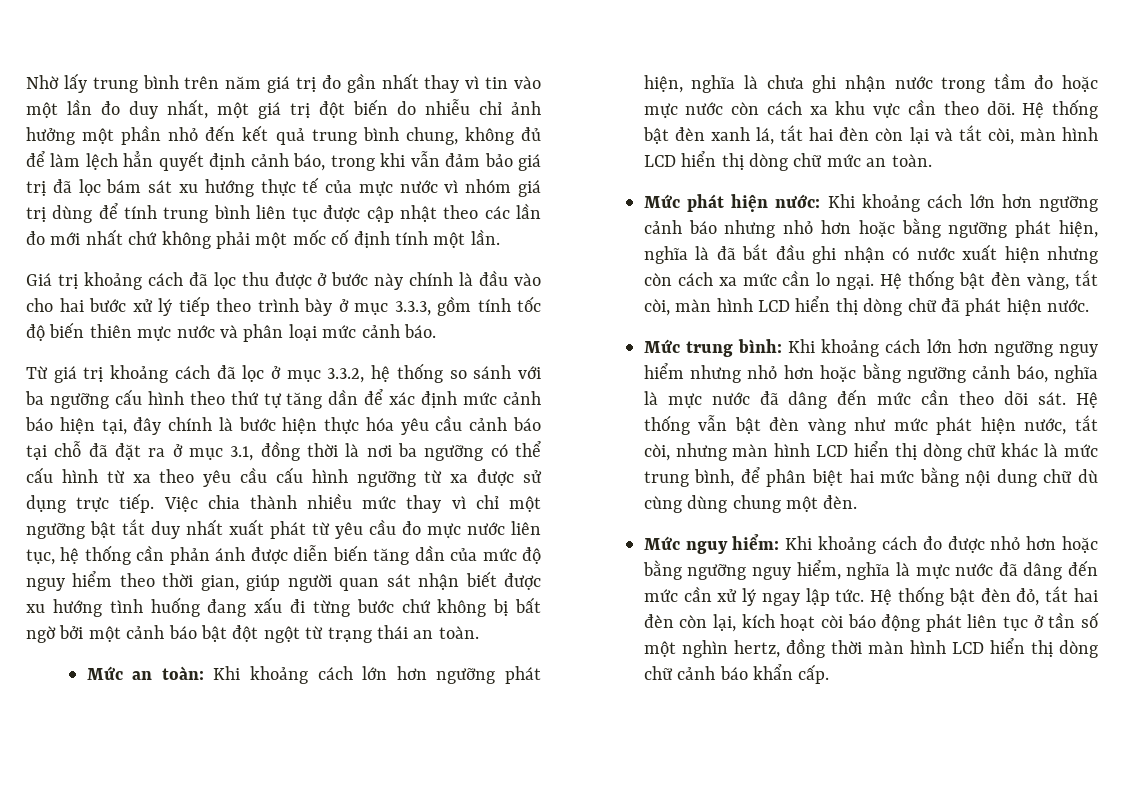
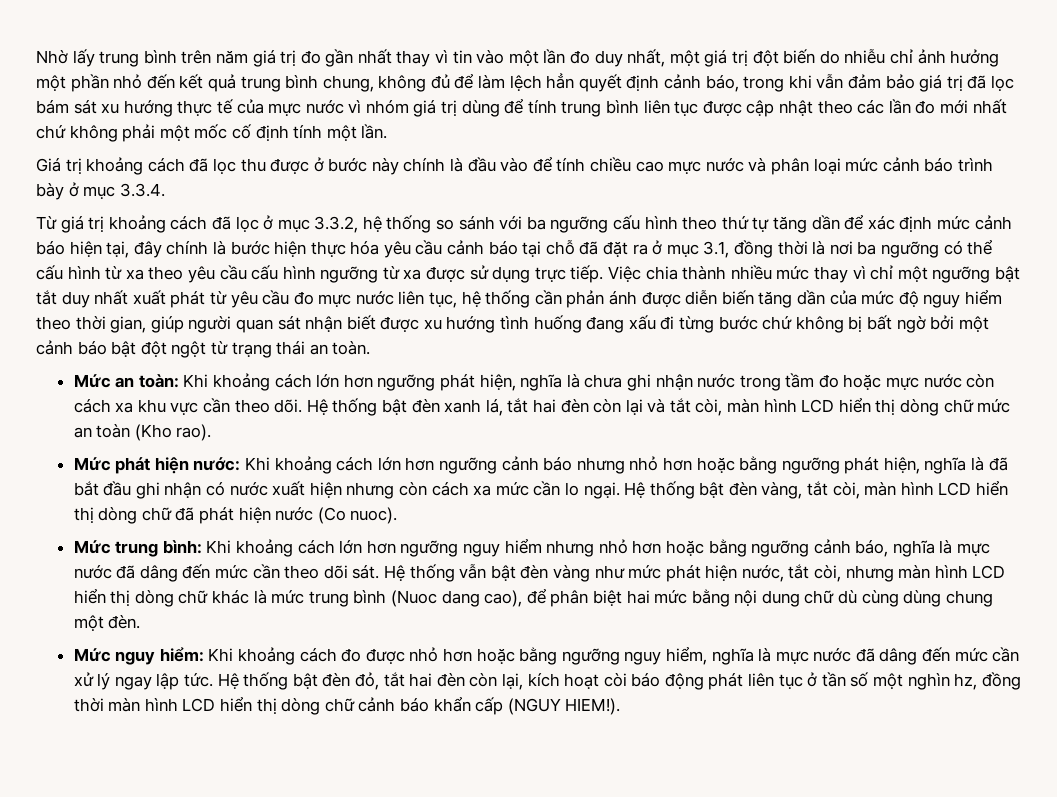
[26,296,541,316] [26,322,132,341] cho hai bước xử lý tiếp theo trình bày ở mục 3.3.3, gồm tính tốc độ biến thiên -> [532,157,664,172] để tính chiều cao
[403,324,436,338] báo. -> [924,158,993,172] [36,182,165,200] báo trình bày ở mục 3.3.4.
[891,154,932,167] toàn. -> [96,424,212,441] toàn (Kho rao).
[1047,299,1090,312] nước. -> [275,507,398,524] nước (Co nuoc).
[694,469,735,487] bình, -> [353,590,523,607] bình (Nuoc dang cao),
[733,640,780,658] hertz, -> [954,673,978,690] hz,
[798,664,830,684] cấp. -> [475,697,621,715] cấp (NGUY HIEM!).

